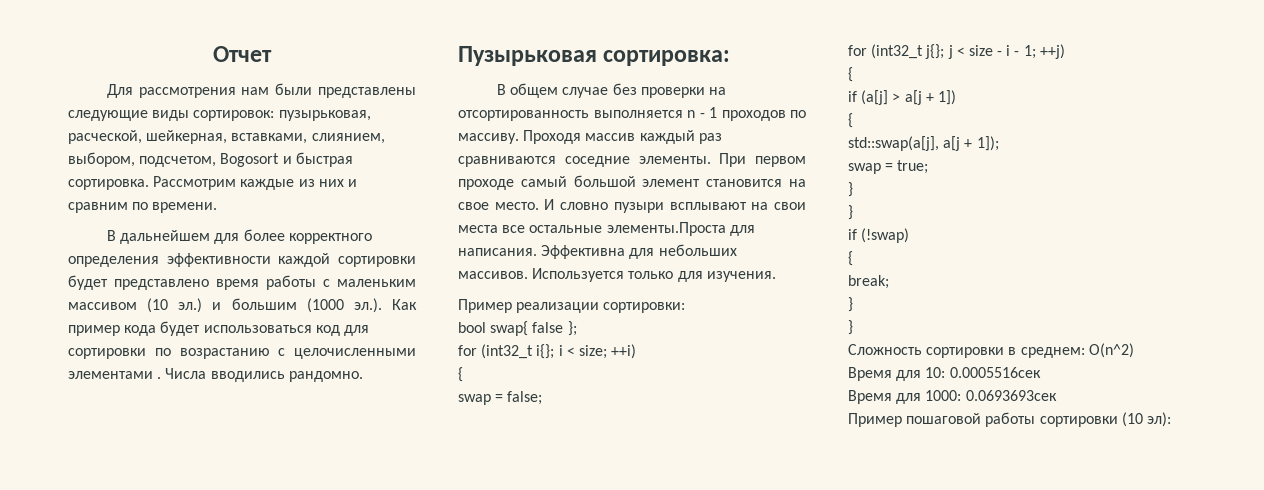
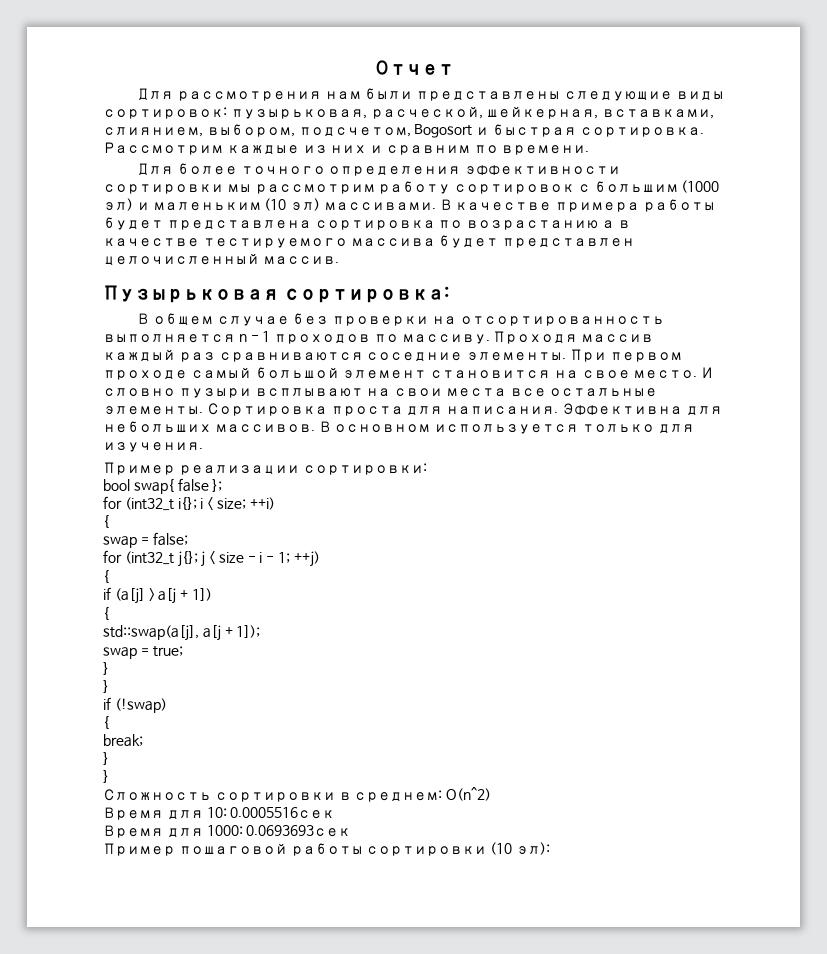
[106,229,372,244] [68,253,416,267] [68,275,416,290] [68,298,417,313] [68,321,369,336] [68,348,416,359] [68,368,363,382] В дальнейшем для более корректного определения эффективности каждой сортировки будет представлено время работы с маленьким массивом (10 эл.) и большим (1000 эл.). Как пример кода будет использоваться код для сортировки по возрастанию с целочисленными элементами . Числа вводились рандомно. -> [137,163,621,176] [103,180,720,194] [103,198,716,212] [103,217,630,230] [103,235,635,248] [103,253,339,266] Для более точного определения эффективности сортировки мы рассмотрим работу сортировок с большим (1000 эл) и маленьким (10 эл) массивами. В качестве примера работы будет представлена сортировка по возрастанию а в качестве тестируемого массива будет представлен целочисленный массив.
[606,222,726,236] элементы.Проста -> [103,403,403,416] элементы. Сортировка проста
[532,268,625,282] Используется -> [318,421,579,434] В основном используется

